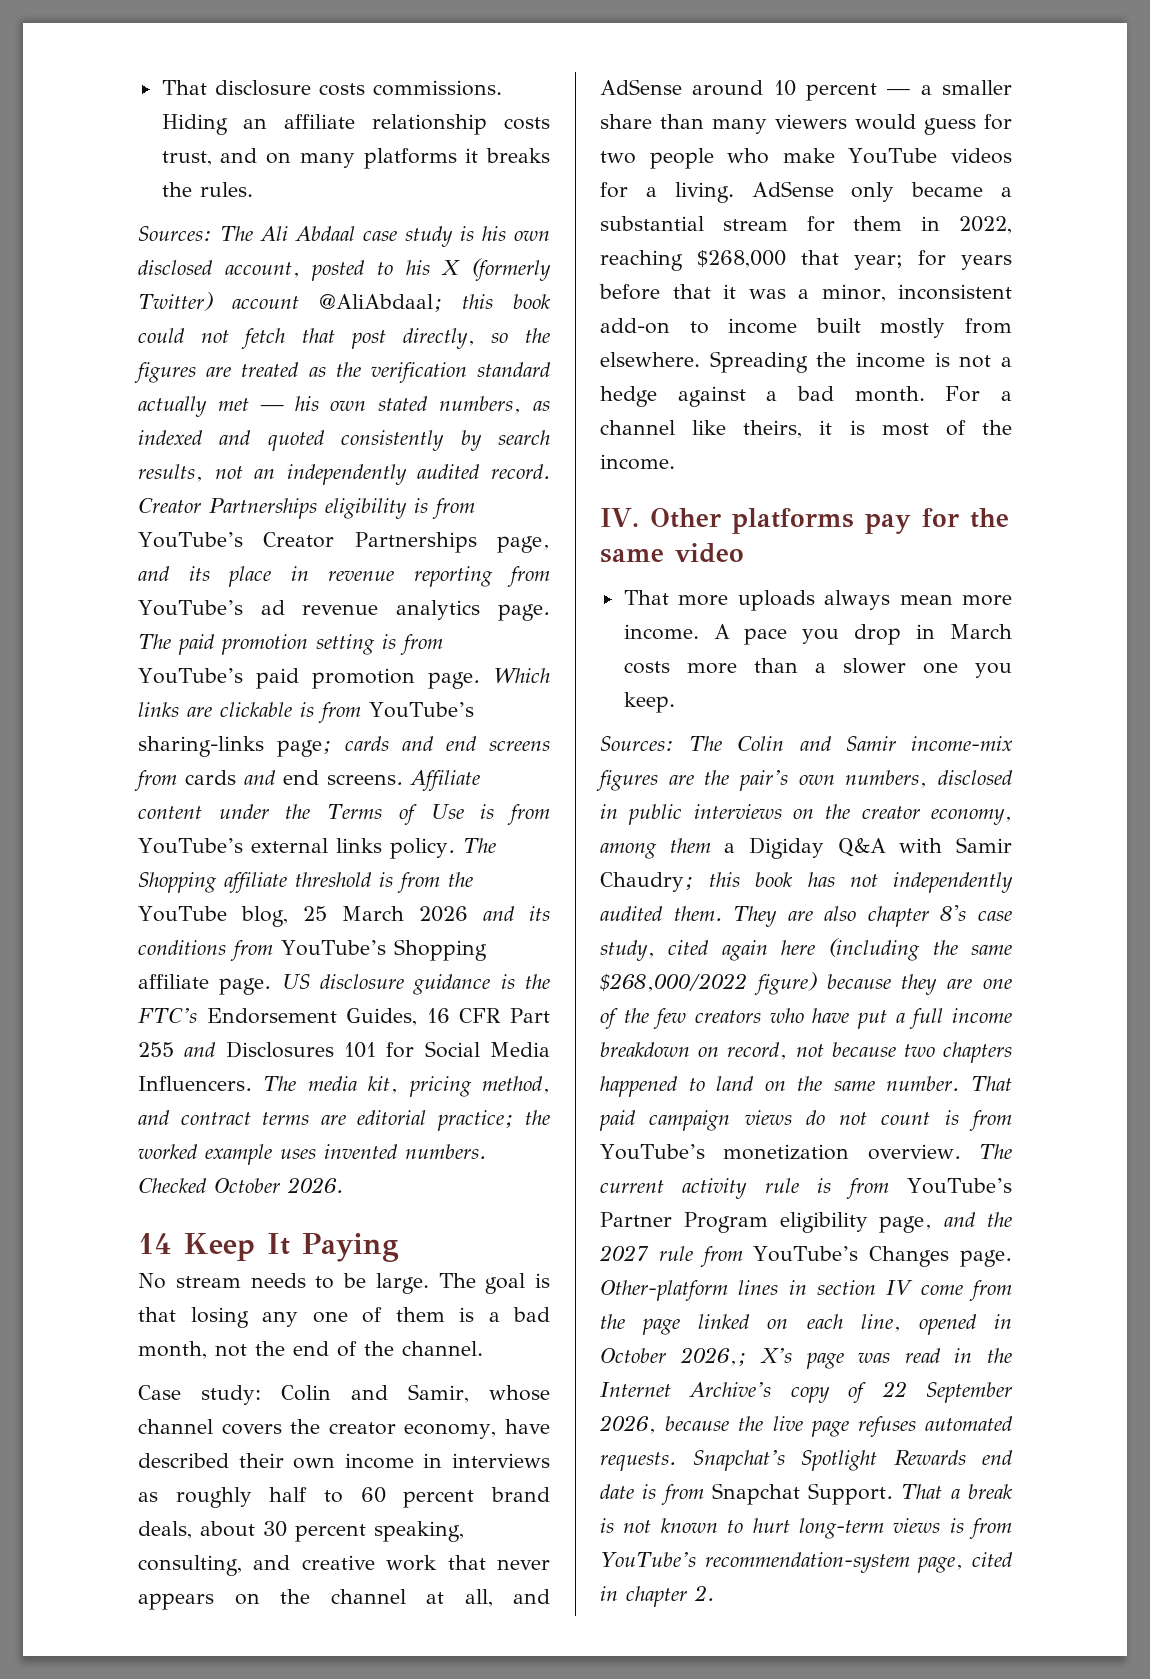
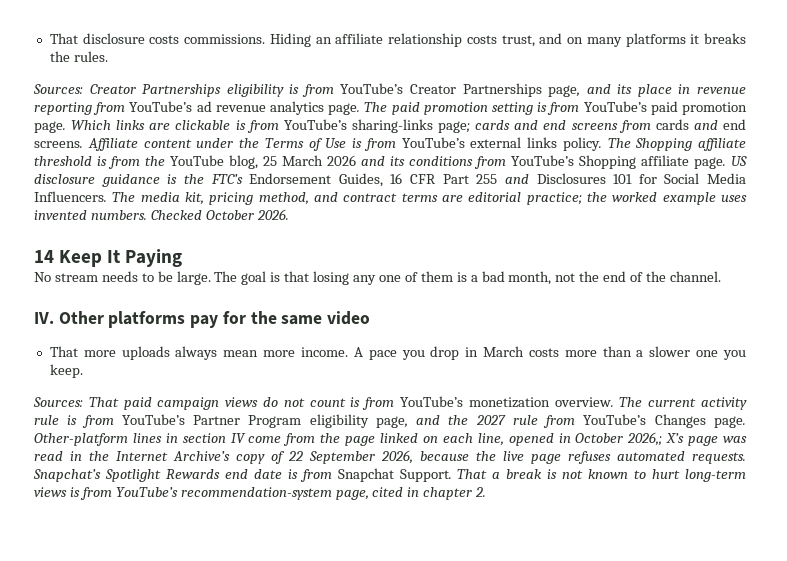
[220,226,550,247] [138,258,551,281] [138,292,551,312] [138,328,550,349] [134,362,551,383] [138,396,550,417] [138,430,550,451] [138,464,550,485] The Ali Abdaal case study is his own disclosed account, posted to his X (formerly Twitter) account @AliAbdaal; this book could not fetch that post directly, so the figures are treated as the verification standard actually met — his own stated numbers, as indexed and quoted consistently by search results, not an independently audited record. -> (83, 89) none
[138,1384,550,1405] [138,1419,550,1439] [138,1453,550,1469] [138,1487,550,1508] [138,1521,464,1542] [138,1555,550,1576] [138,1589,550,1610] [600,79,1012,101] [600,114,1012,135] [600,148,1012,169] [600,181,1012,203] [600,216,1012,234] [600,250,1012,271] [599,284,1012,302] [600,318,1012,338] [600,351,1012,373] [600,386,1012,407] [600,420,1012,438] [600,454,675,470] // Case study: Colin and Samir, whose channel covers the creator economy, have described their own income in interviews as roughly half to 60 percent brand deals, about 30 percent speaking, consulting, and creative work that never appears on the channel at all, and AdSense around 10 percent — a smaller share than many viewers would guess for two people who make YouTube videos for a living. AdSense only became a substantial stream for them in 2022, reaching $268,000 that year; for years before that it was a minor, inconsistent add-on to income built mostly from elsewhere. Spreading the income is not a hedge against a bad month. For a channel like theirs, it is most of the income. -> (721, 276) none
[689,736,1013,751] [596,770,1013,791] [600,804,1013,825] [600,837,1012,859] [600,872,1013,893] [600,905,1012,927] [600,938,1012,961] [600,972,1012,995] [600,1008,1012,1029] [600,1042,1012,1063] [600,1076,960,1097] The Colin and Samir income-mix figures are the pair’s own numbers, disclosed in public interviews on the creator economy, among them a Digiday Q&A with Samir Chaudry; this book has not independently audited them. They are also chapter 8's case study, cited again here (including the same $268,000/2022 figure) because they are one of the few creators who have put a full income breakdown on record, not because two chapters happened to land on the same number. -> (83, 402) none

